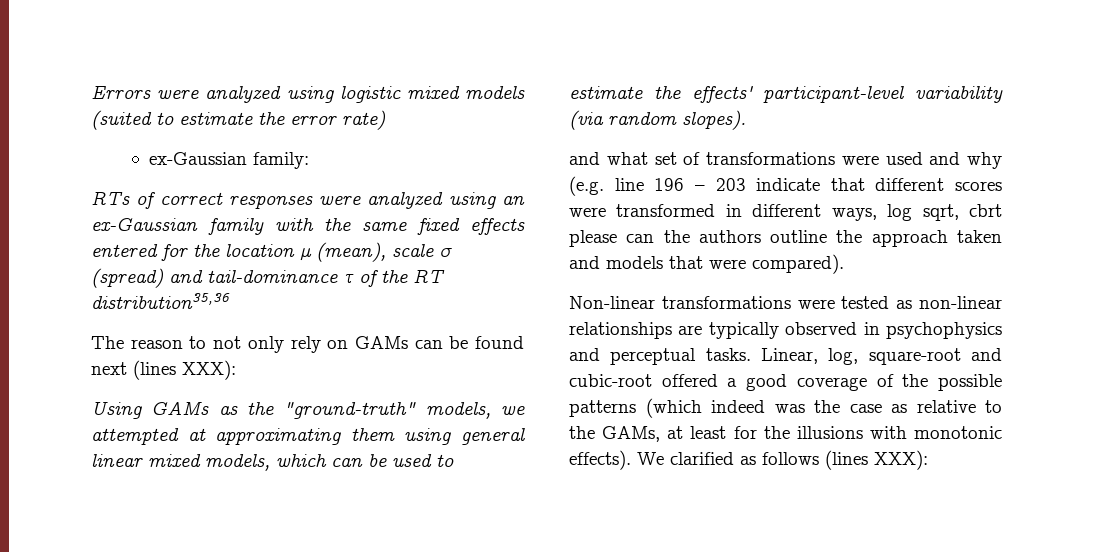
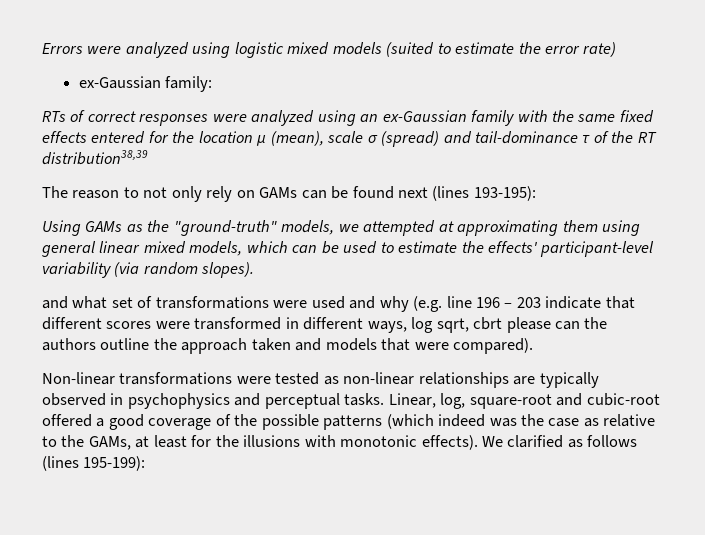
[91,293,230,309] distribution35,36 -> [42,150,148,165] distribution38,39
[182,360,236,380] XXX): -> [473,186,536,201] 193-195):
[874,450,928,470] XXX): -> [83,456,146,471] 195-199):

